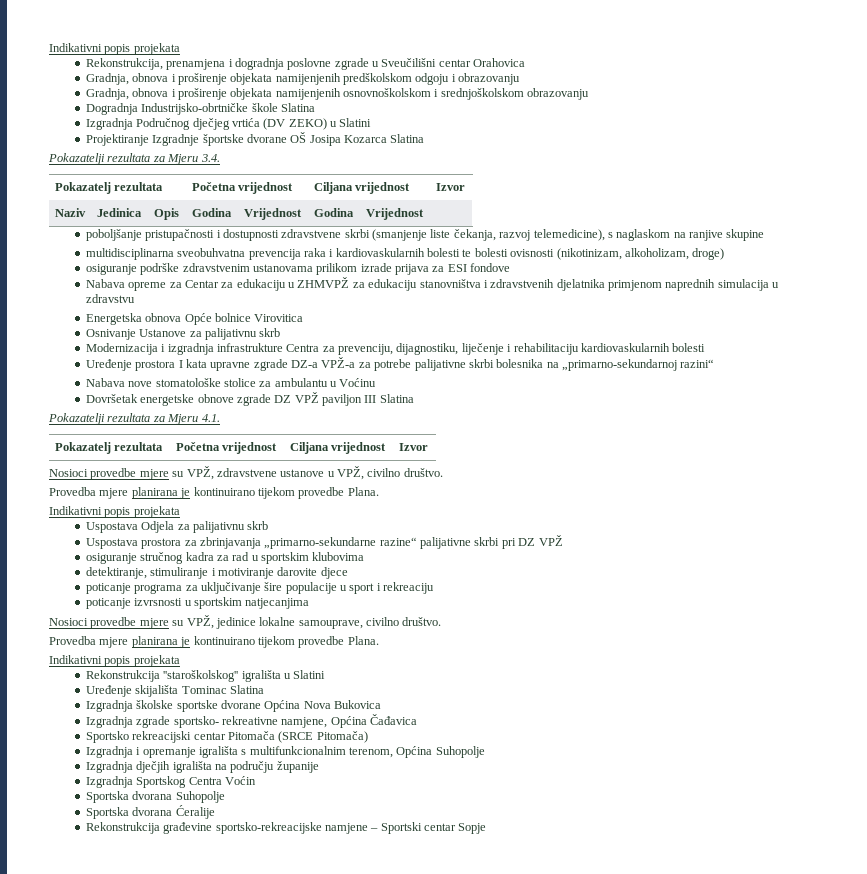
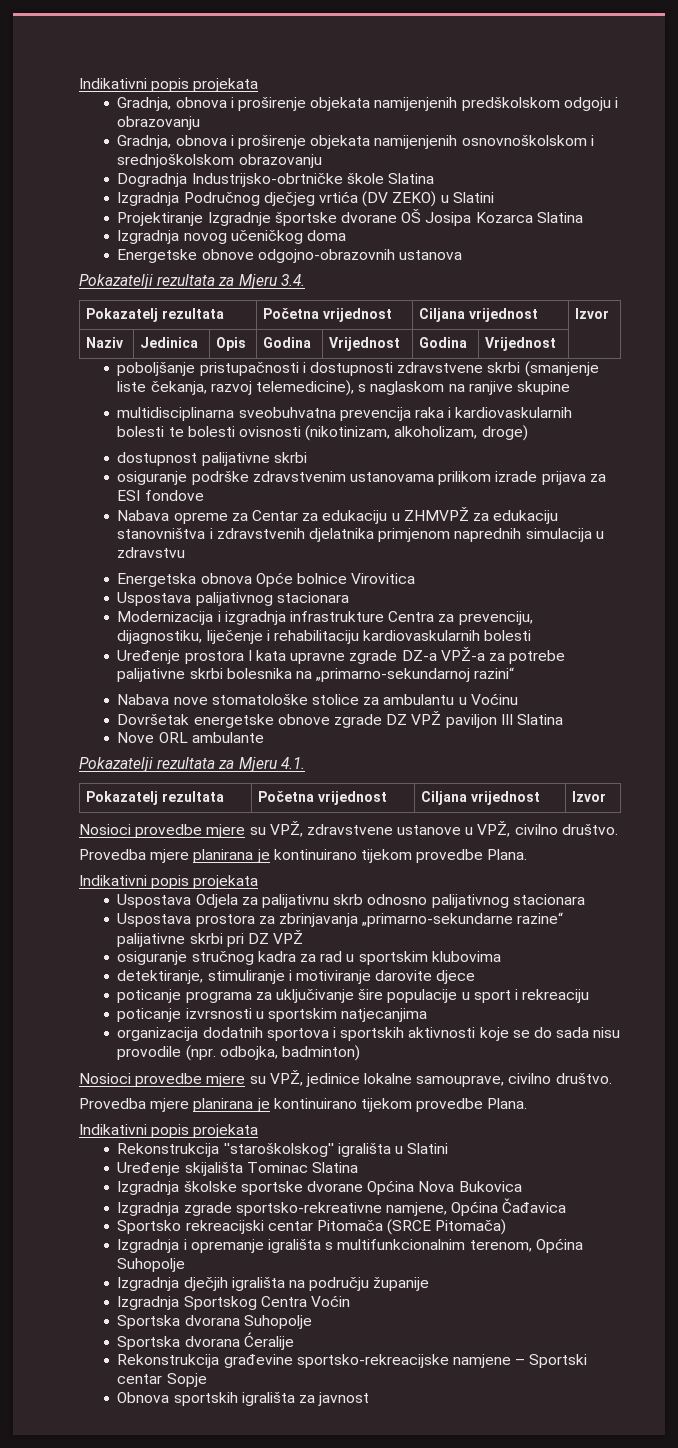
[49,43,180,55] [85,58,526,70] Indikativni popis projekata // Rekonstrukcija, prenamjena i dogradnja poslovne zgrade u Sveučilišni centar Orahovica -> [79,78,259,92] Indikativni popis projekata
(425, 138) none -> [117,230,347,244] [117,249,463,263] // Izgradnja novog učeničkog doma // Energetske obnove odgojno-obrazovnih ustanova
(725, 254) none -> [117,452,307,466] // dostupnost palijativne skrbi
[85,328,281,340] Osnivanje Ustanove za palijativnu skrb -> [117,592,349,606] Uspostava palijativnog stacionara
(414, 398) none -> [117,732,264,743] // Nove ORL ambulante
(269, 525) none -> [367,894,585,908] odnosno palijativnog stacionara
(310, 603) none -> [117,1027,621,1041] [117,1045,361,1061] // organizacija dodatnih sportova i sportskih aktivnosti koje se do sada nisu provodile (npr. odbojka, badminton)
[173,716,278,728] sportsko- rekreativne -> [235,1202,382,1216] sportsko-rekreativne
(487, 828) none -> [117,1392,370,1406] // Obnova sportskih igrališta za javnost

